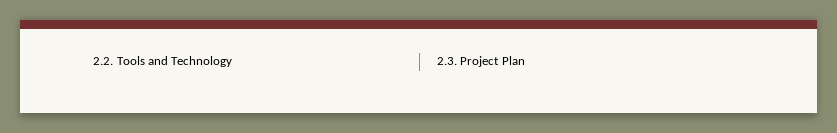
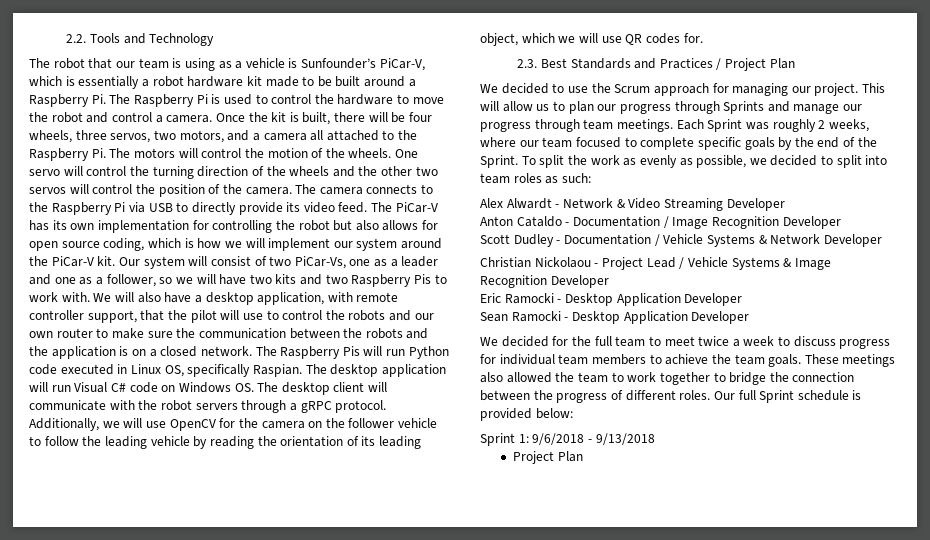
[437,57,457,65] 2.3. -> [29,58,425,71] [29,76,416,89] [29,94,444,107] [29,112,433,125] [29,130,418,143] [29,148,419,161] [29,166,438,179] [29,184,434,197] [29,202,438,215] [29,220,439,233] [29,238,443,251] [29,256,439,269] [29,274,447,287] [29,292,399,305] [29,310,434,323] [29,328,429,339] [29,346,449,359] [29,364,446,377] [29,382,388,395] [29,400,387,413] [29,418,438,431] [29,436,422,449] [480,33,703,46] [517,58,795,71] [480,83,886,96] [480,101,863,114] [480,119,869,132] [480,137,877,150] [480,155,888,168] [480,173,591,184] [480,198,785,211] [480,216,841,229] [480,234,882,247] [480,257,831,270] [480,275,609,288] [480,293,743,306] [480,311,750,324] [480,336,891,349] [480,354,896,367] [480,372,855,385] [480,390,862,403] [480,408,573,421] [480,433,655,446] The robot that our team is using as a vehicle is Sunfounder’s PiCar-V, which is essentially a robot hardware kit made to be built around a Raspberry Pi. The Raspberry Pi is used to control the hardware to move the robot and control a camera. Once the kit is built, there will be four wheels, three servos, two motors, and a camera all attached to the Raspberry Pi. The motors will control the motion of the wheels. One servo will control the turning direction of the wheels and the other two servos will control the position of the camera. The camera connects to the Raspberry Pi via USB to directly provide its video feed. The PiCar-V has its own implementation for controlling the robot but also allows for open source coding, which is how we will implement our system around the PiCar-V kit. Our system will consist of two PiCar-Vs, one as a leader and one as a follower, so we will have two kits and two Raspberry Pis to work with. We will also have a desktop application, with remote controller support, that the pilot will use to control the robots and our own router to make sure the communication between the robots and the application is on a closed network. The Raspberry Pis will run Python code executed in Linux OS, specifically Raspian. The desktop application will run Visual C# code on Windows OS. The desktop client will communicate with the robot servers through a gRPC protocol. Additionally, we will use OpenCV for the camera on the follower vehicle to follow the leading vehicle by reading the orientation of its leading object, which we will use QR codes for. // 2.3. Best Standards and Practices / Project Plan // We decided to use the Scrum approach for managing our project. This will allow us to plan our progress through Sprints and manage our progress through team meetings. Each Sprint was roughly 2 weeks, where our team focused to complete specific goals by the end of the Sprint. To split the work as evenly as possible, we decided to split into team roles as such: // Alex Alwardt - Network & Video Streaming Developer // Anton Cataldo - Documentation / Image Recognition Developer // Scott Dudley - Documentation / Vehicle Systems & Network Developer // Christian Nickolaou - Project Lead / Vehicle Systems & Image Recognition Developer // Eric Ramocki - Desktop Application Developer // Sean Ramocki - Desktop Application Developer // We decided for the full team to meet twice a week to discuss progress for individual team members to achieve the team goals. These meetings also allowed the team to work together to bridge the connection between the progress of different roles. Our full Sprint schedule is provided below: // Sprint 1: 9/6/2018 - 9/13/2018 //

